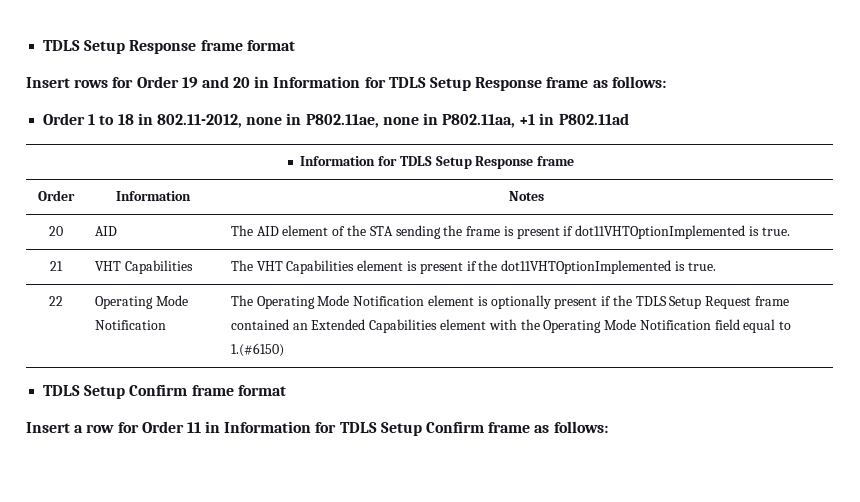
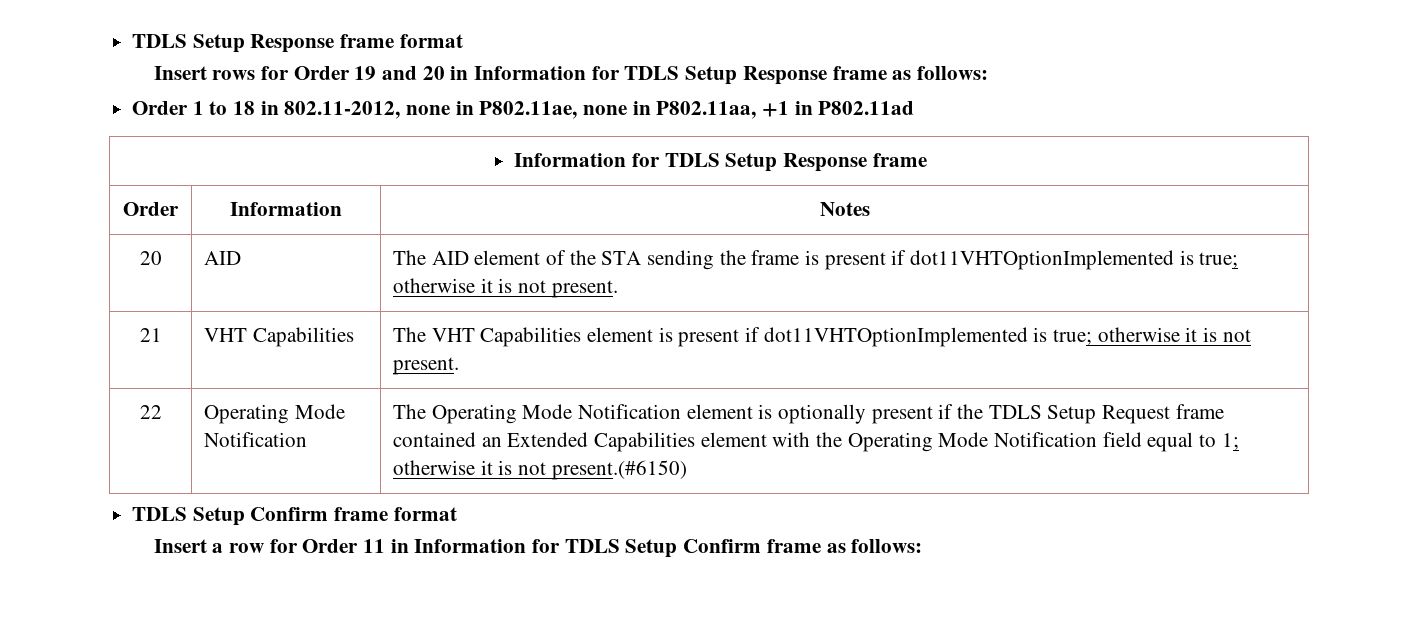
[761,227,790,236] true. -> [1199,252,1239,268] [393,278,618,298] true; otherwise it is not present.
[478,260,716,274] the dot11VHTOptionImplemented is true. -> [763,327,1251,347] [393,357,460,375] dot11VHTOptionImplemented is true; otherwise it is not present.
[230,343,284,357] 1.(#6150) -> [1221,433,1239,450] [393,460,687,480] 1; otherwise it is not present.(#6150)

